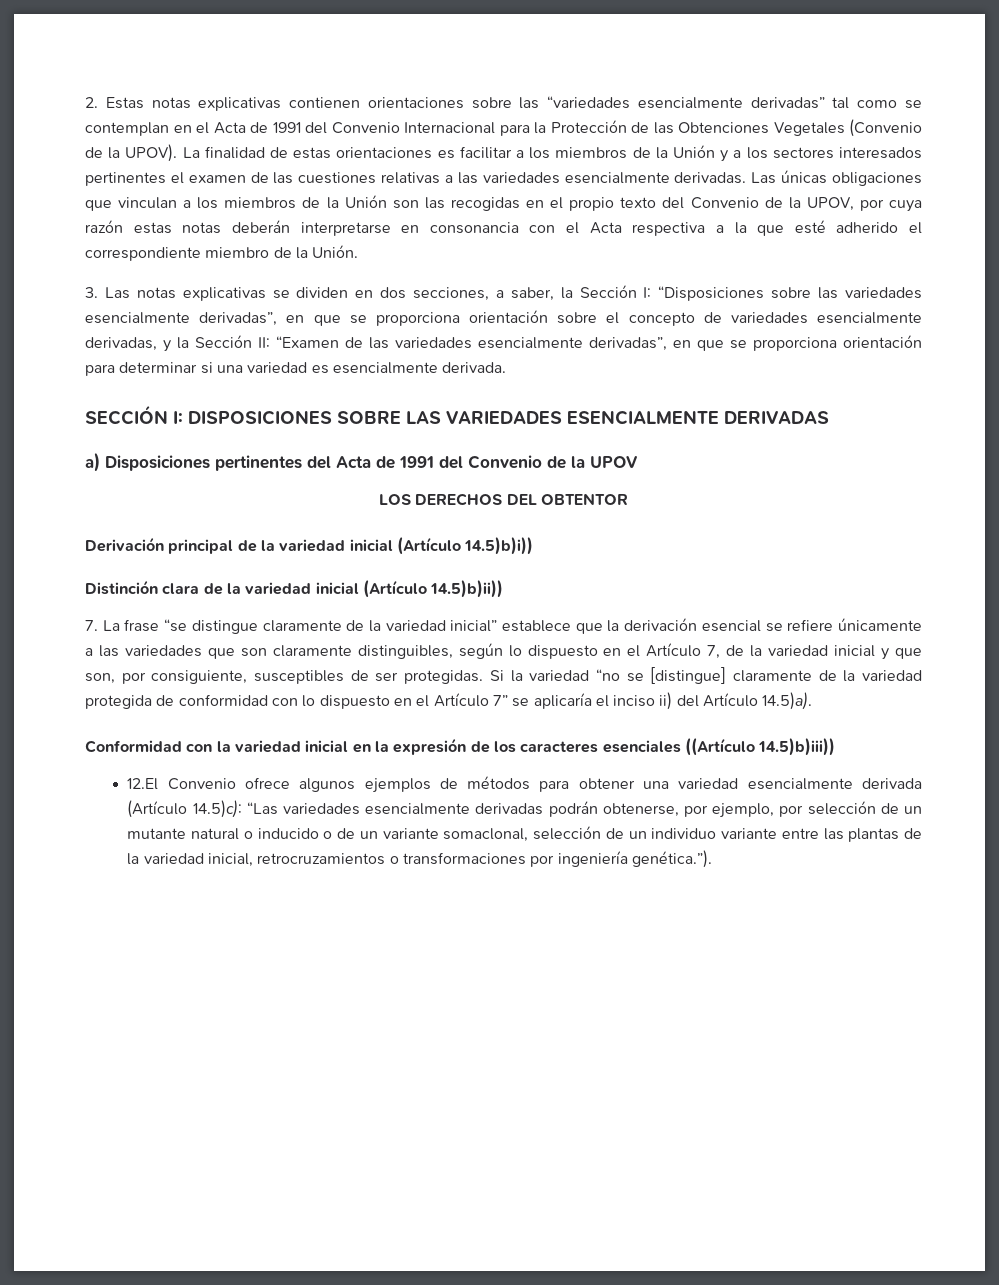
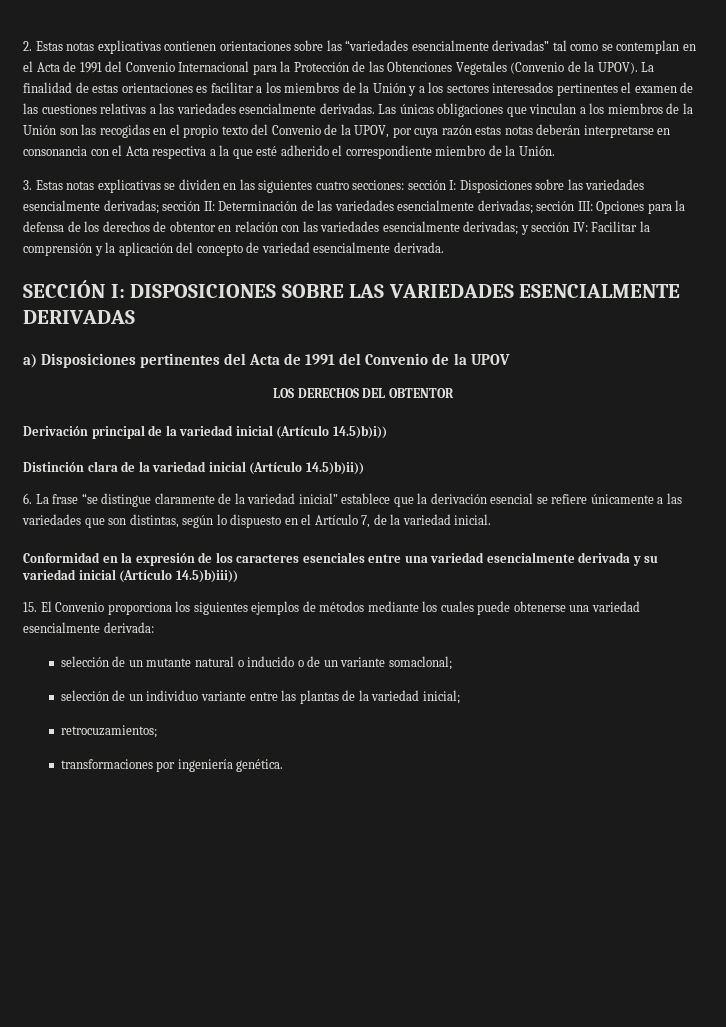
[104,287,130,299] Las -> [35,180,63,190] Estas
[380,285,922,301] [85,310,922,326] [85,335,922,352] [85,362,329,376] dos secciones, a saber, la Sección I: “Disposiciones sobre las variedades esencialmente derivadas”, en que se proporciona orientación sobre el concepto de variedades esencialmente derivadas, y la Sección II: “Examen de las variedades esencialmente derivadas”, en que se proporciona orientación para determinar si una variedad es -> [239,179,645,193] [23,200,686,214] [23,221,650,235] [23,242,310,256] las siguientes cuatro secciones: sección I: Disposiciones sobre las variedades esencialmente derivadas; sección II: Determinación de las variedades esencialmente derivadas; sección III: Opciones para la defensa de los derechos de obtentor en relación con las variedades esencialmente derivadas; y sección IV: Facilitar la comprensión y la aplicación del concepto de variedad
[85,620,98,631] 7. -> [23,493,32,504] 6.
[272,645,453,659] claramente distinguibles, -> [129,514,179,528] distintas,
[834,645,922,660] [85,667,922,684] [85,692,813,710] [85,740,349,753] inicial y que son, por consiguiente, susceptibles de ser protegidas. Si la variedad “no se [distingue] claramente de la variedad protegida de conformidad con lo dispuesto en el Artículo 7” se aplicaría el inciso ii) del Artículo 14.5)a). // Conformidad con la variedad inicial -> [454,514,492,525] [23,552,100,563] inicial. // Conformidad
[684,738,836,756] [127,776,923,793] [127,800,804,818] ((Artículo 14.5)b)iii)) // 12.El Convenio ofrece algunos ejemplos de métodos para obtener una variedad esencialmente derivada (Artículo 14.5)c): “Las variedades esencialmente derivadas podrán obtenerse, por ejemplo, por -> [368,552,659,566] [22,569,238,583] [23,601,640,615] [23,622,154,633] entre una variedad esencialmente derivada y su variedad inicial (Artículo 14.5)b)iii)) // 15. El Convenio proporciona los siguientes ejemplos de métodos mediante los cuales puede obtenerse una variedad esencialmente derivada: //
[443,828,529,842] somaclonal, -> [388,656,452,670] somaclonal; //
[207,853,399,867] inicial, retrocruzamientos o -> [422,690,460,704] [60,725,157,738] inicial; // retrocuzamientos; //
[631,850,712,868] genética.”). -> [236,759,284,772] genética.

